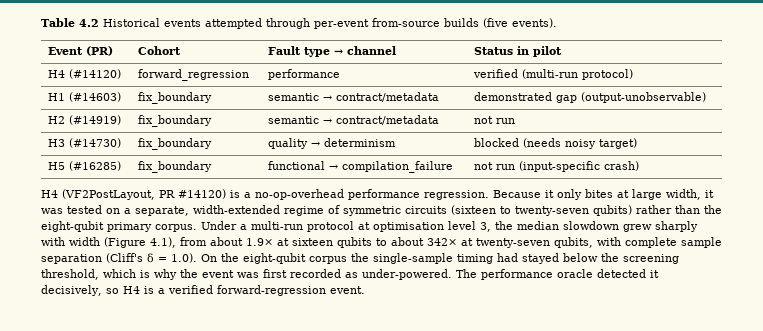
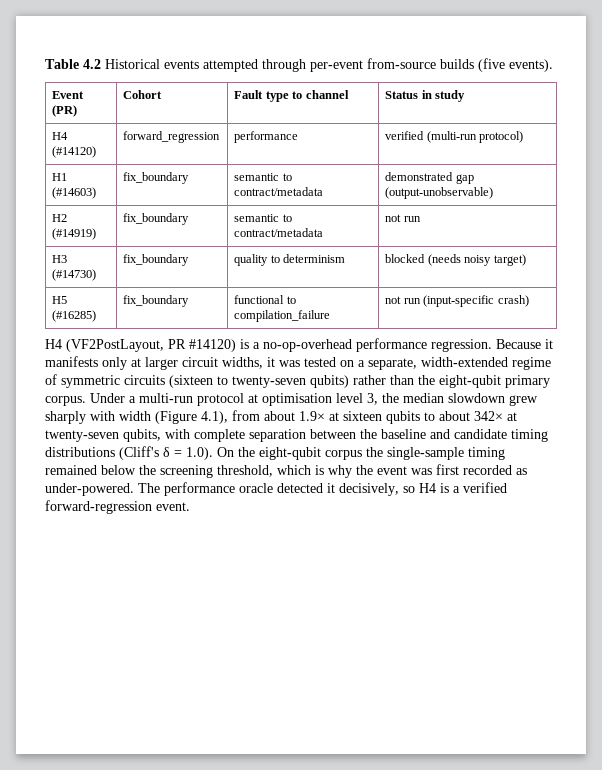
[334,49,344,55] → -> [292,91,303,99] to
[533,46,563,57] pilot -> [435,90,466,102] study
[323,95,333,101] → -> [282,173,292,181] to
[323,118,333,124] → -> [282,214,292,222] to
[311,141,321,147] → -> [270,255,280,263] to
[329,164,339,170] → -> [286,296,296,304] to
[557,189,701,200] only bites at large width, -> [45,356,263,370] manifests only at larger circuit widths,
[681,237,722,248] [41,254,102,264] sample separation -> [249,429,548,442] [45,447,115,457] separation between the baseline and candidate timing distributions
[497,253,559,264] had stayed -> [45,465,97,475] remained

